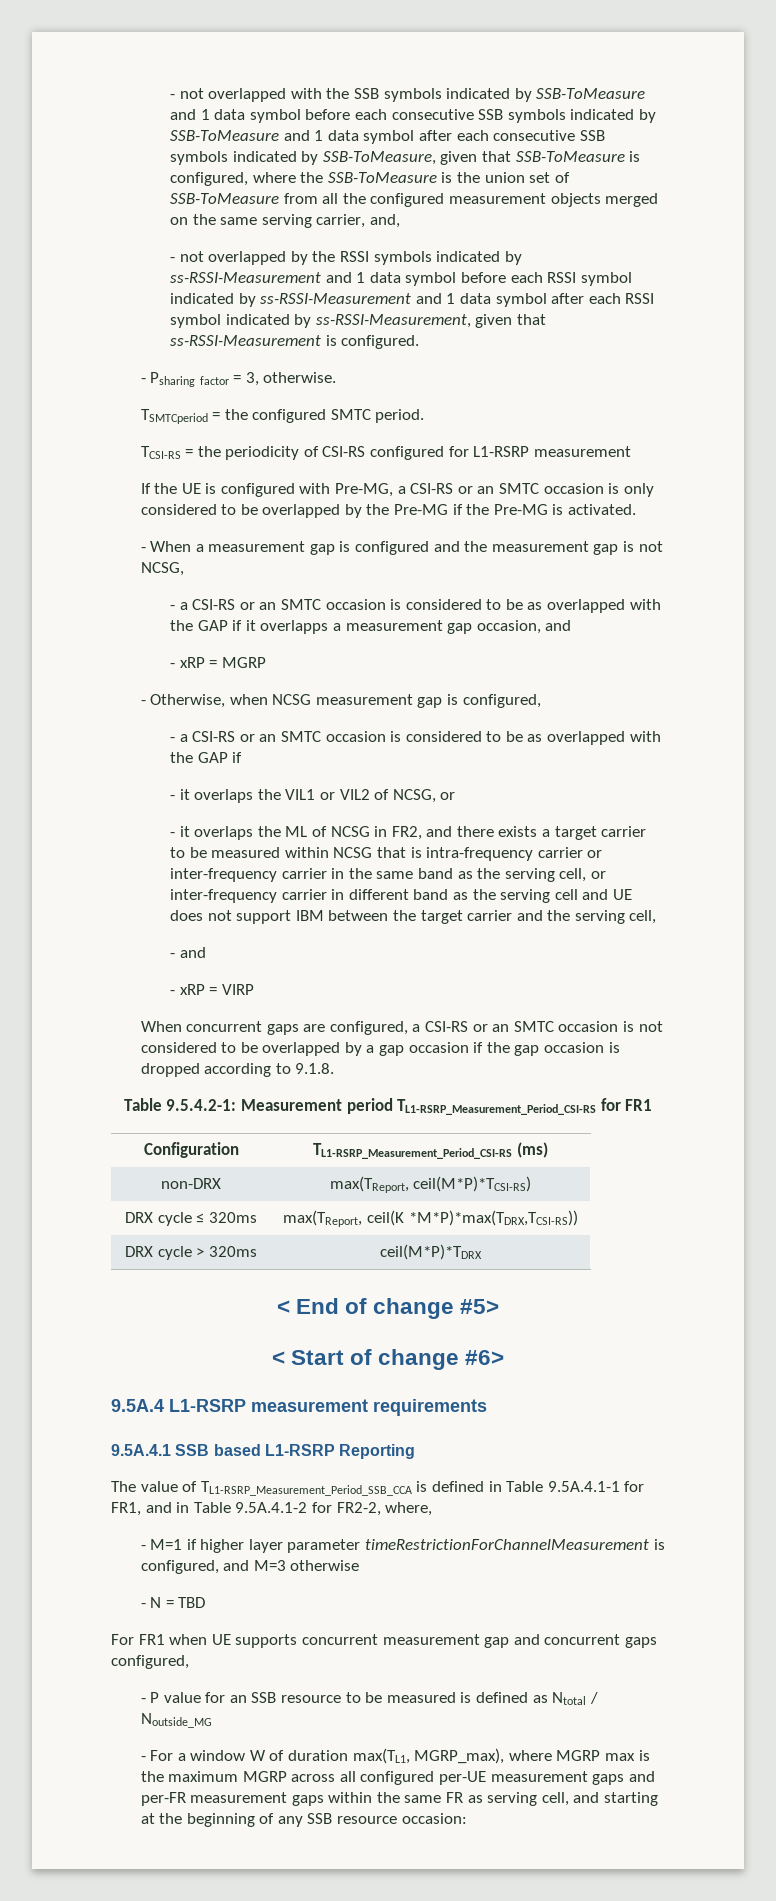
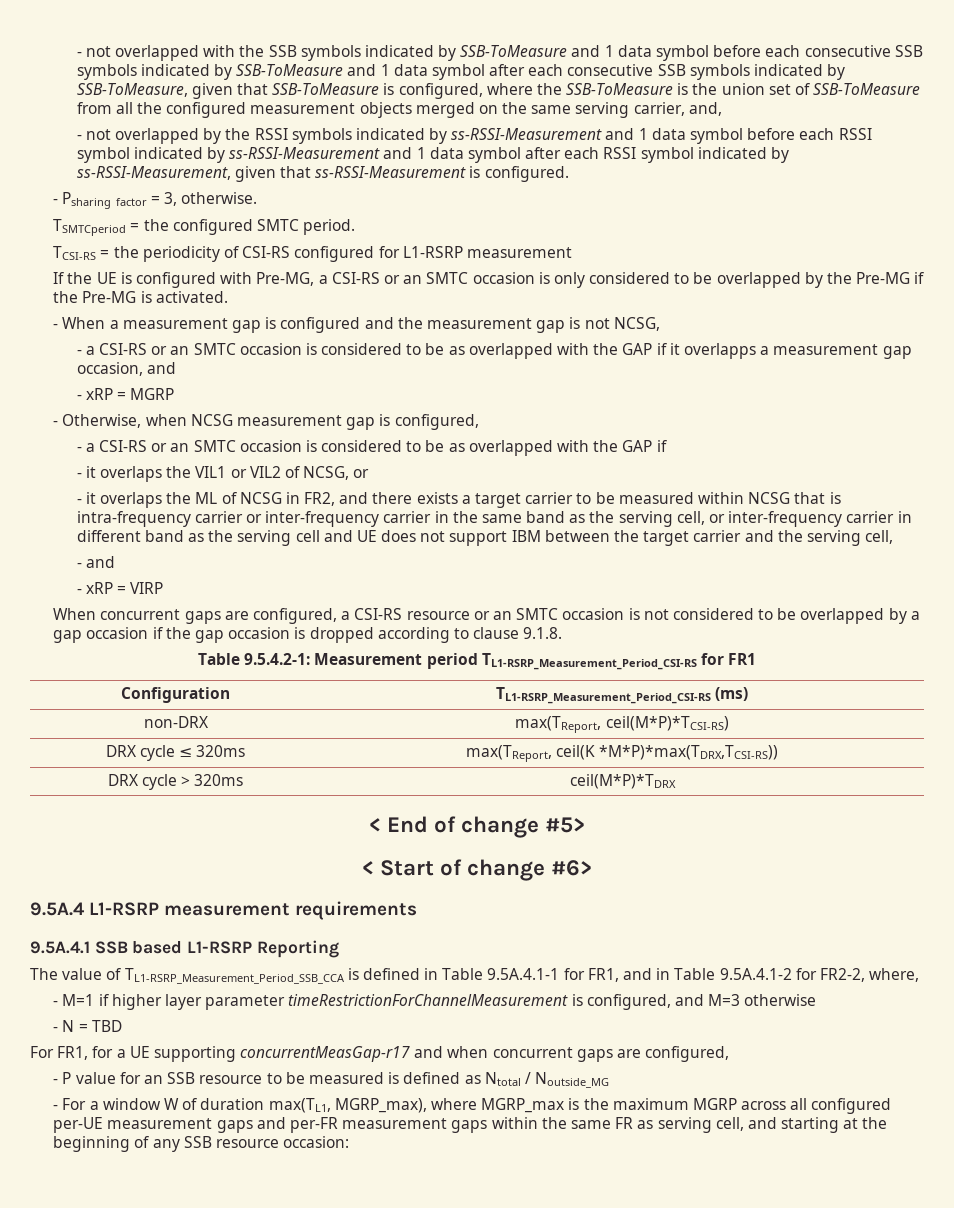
(469, 1026) none -> [406,611,470,620] resource
(291, 1068) none -> [473,627,520,639] clause
[138,1634,657,1648] FR1 when UE supports concurrent measurement gap and concurrent gaps -> [57,1046,642,1062] FR1, for a UE supporting concurrentMeasGap-r17 and when concurrent gaps are
[556,1750,635,1761] MGRP max -> [481,1098,565,1113] MGRP_max

